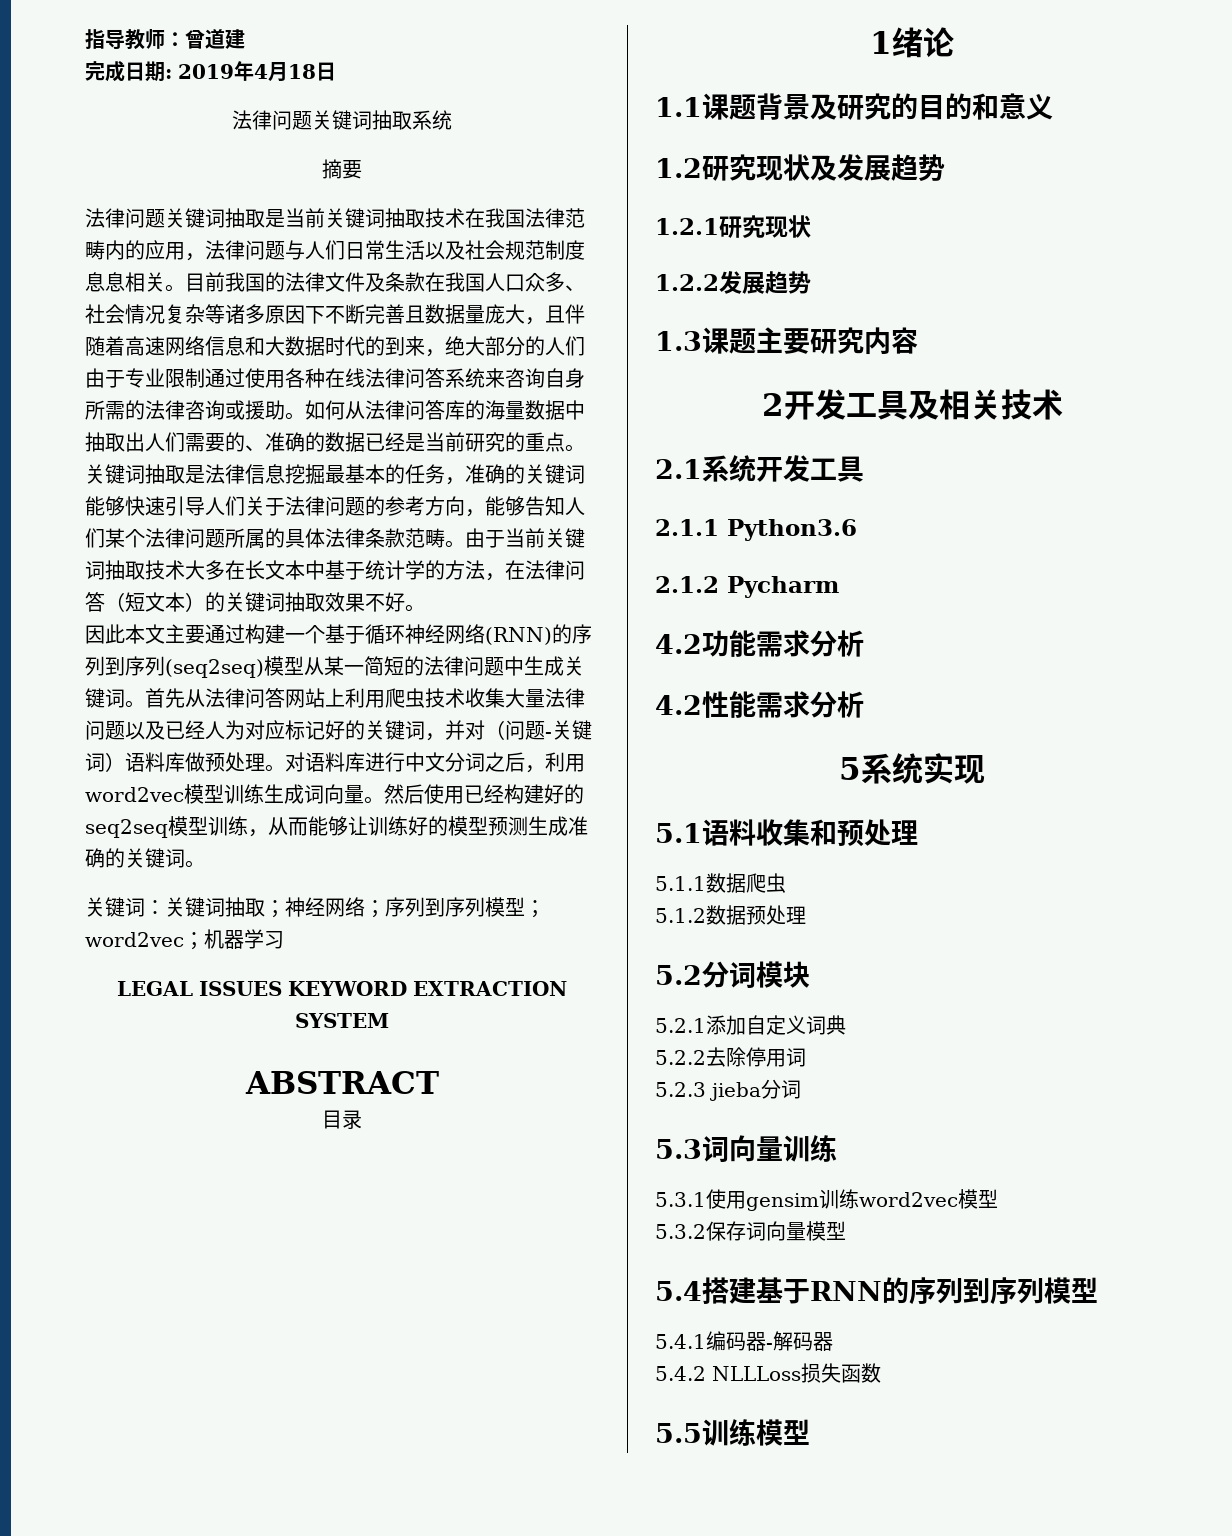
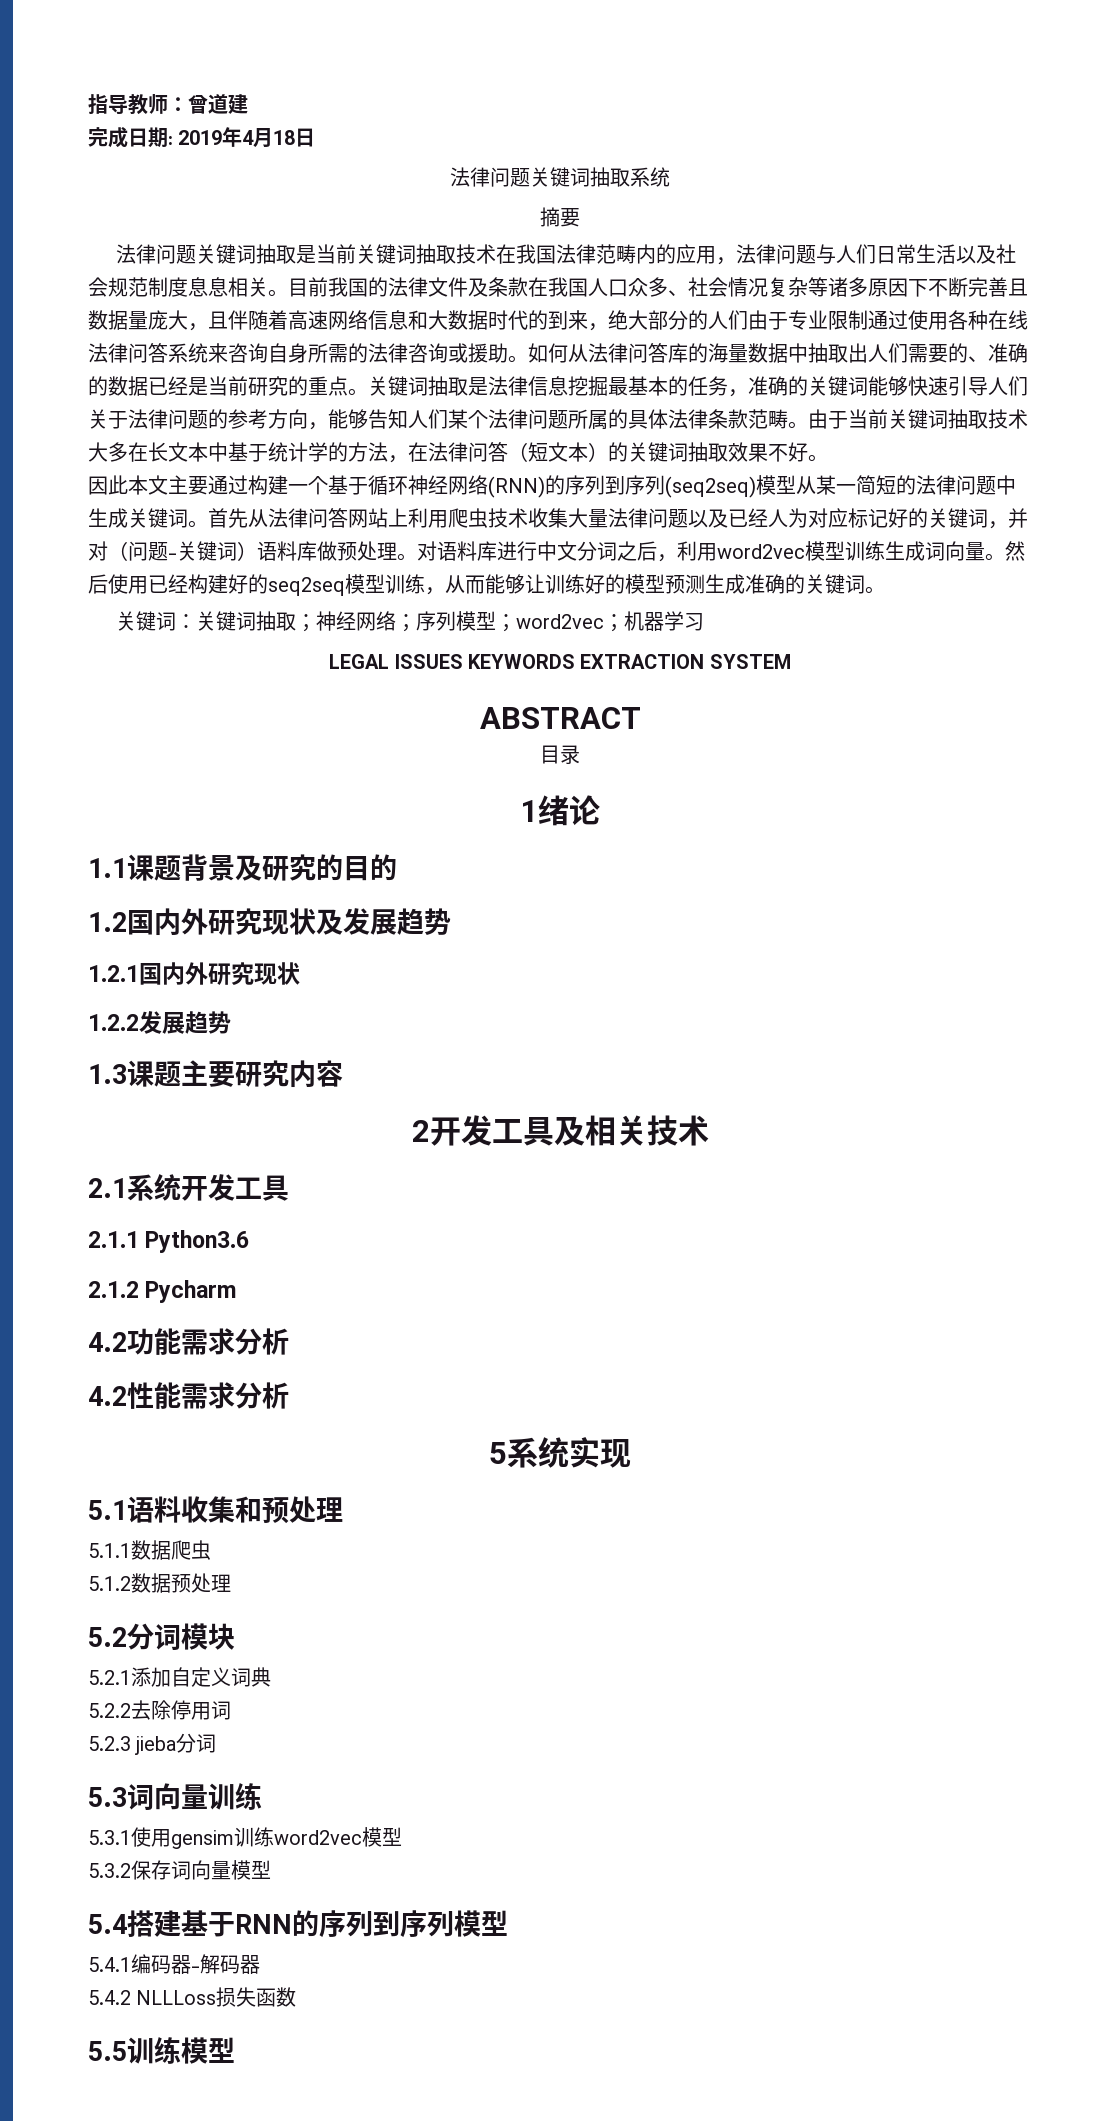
[425,897,485,917] 到序列 -> (457, 621) none
[288,981,407,996] KEYWORD -> [467,654,575,669] KEYWORDS
[972,93,1053,120] 和意义 -> (397, 867) none
(702, 168) none -> [127,908,208,936] 国内外
(719, 226) none -> [139,962,208,985] 国内外

